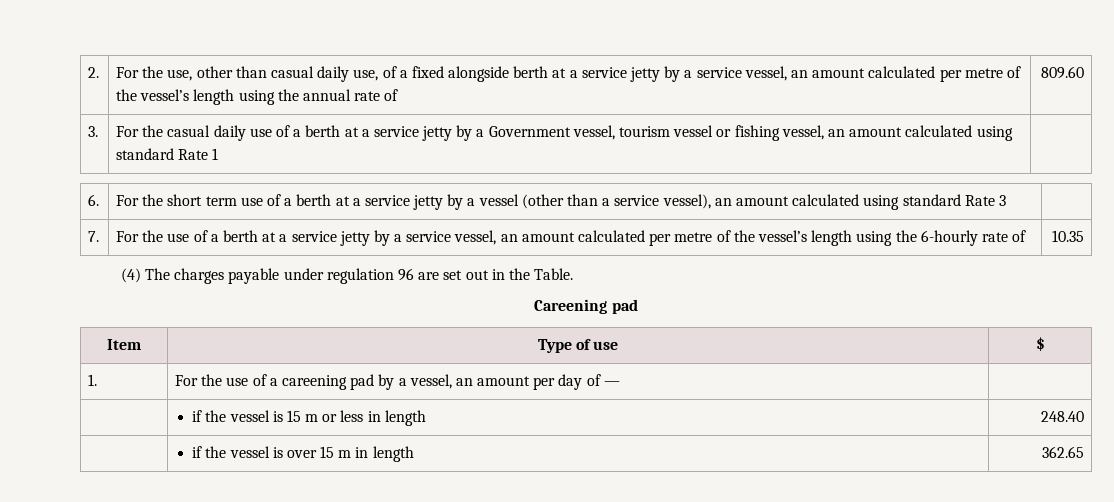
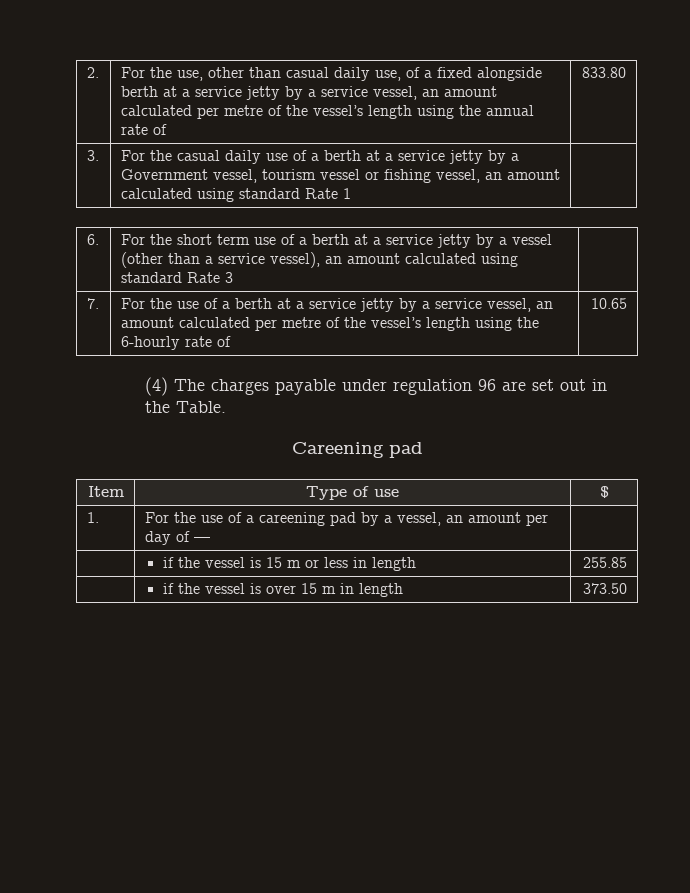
[1040,66,1084,79] 809.60 -> [582,67,627,78] 833.80
[1051,230,1084,242] 10.35 -> [591,298,628,309] 10.65
[1040,411,1084,422] 248.40 -> [583,557,628,568] 255.85
[1041,446,1084,458] 362.65 -> [583,583,628,594] 373.50

